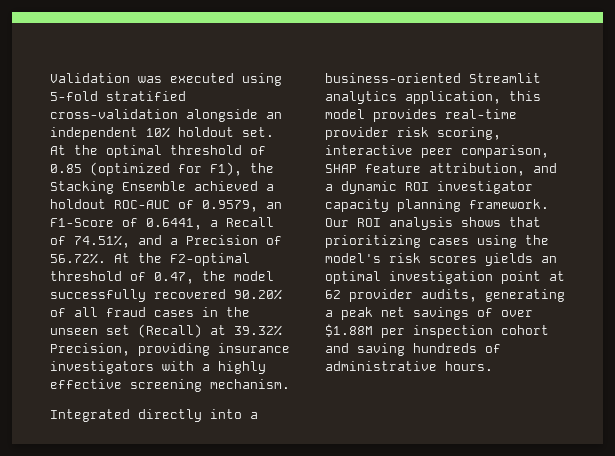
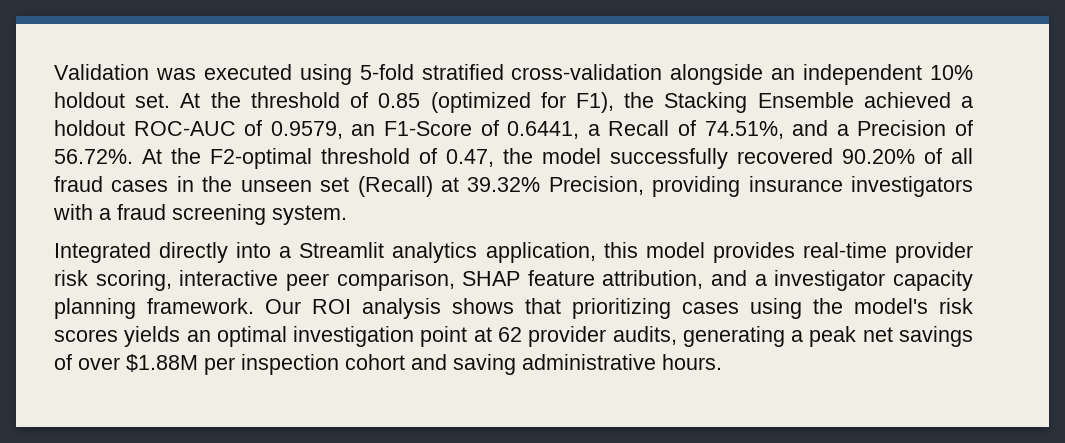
[106,145,162,158] optimal -> (241, 100) none
[218,361,266,374] [50,379,290,392] highly effective screening mechanism. -> [117,204,347,225] fraud screening system.
[325,73,461,83] business-oriented -> (292, 252) none
[341,181,429,194] dynamic ROI -> (767, 280) none
[413,343,501,353] hundreds of -> (516, 364) none

